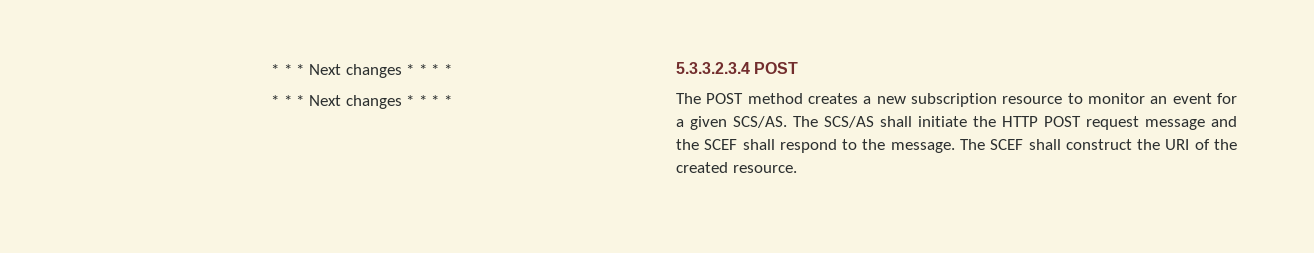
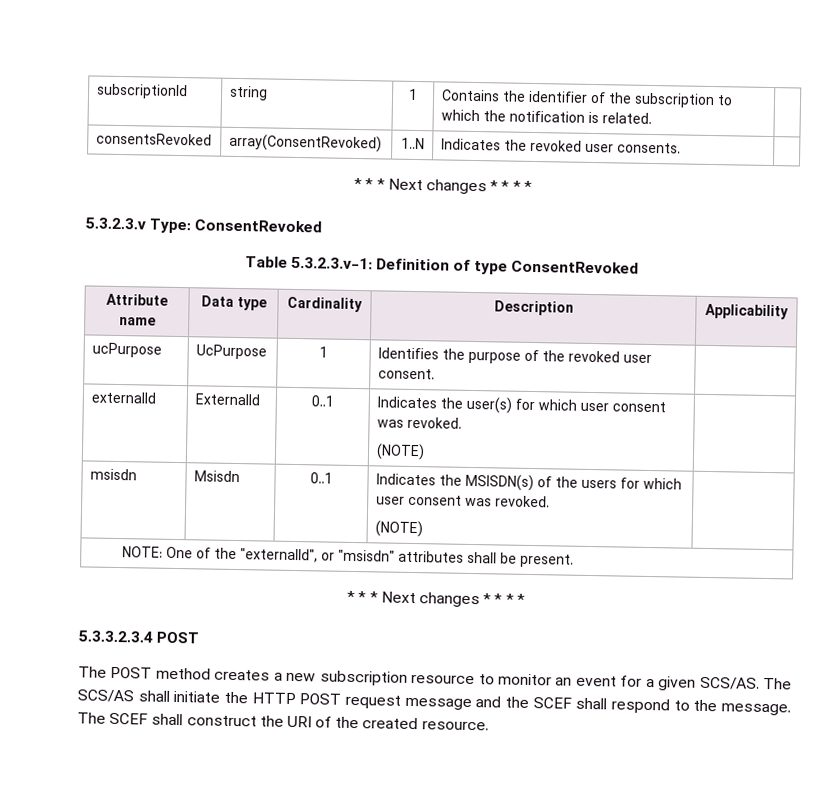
[271,64,452,78] * * * Next changes * * * * -> [95,83,188,100] [228,85,268,101] [408,88,418,101] [440,89,733,109] [440,109,652,124] [95,132,212,146] [228,133,382,153] [400,137,425,150] [440,138,681,154] [354,177,532,195] [85,217,323,234] [244,256,640,275] [106,293,168,306] [118,316,156,326] [200,295,267,311] [287,296,363,313] [493,300,574,316] [705,303,789,320] [91,342,162,358] [195,344,267,360] [319,346,328,358] [377,347,652,364] [377,368,435,380] [90,391,156,404] [194,393,260,406] [311,395,334,407] [376,396,666,414] [376,416,462,429] [375,443,425,461] [89,468,137,481] [193,470,240,483] [310,472,333,484] [375,473,682,492] [375,494,550,508] [374,520,423,538] [121,546,574,568] subscriptionId | string | 1 | Contains the identifier of the subscription to which the notification is related. | // consentsRevoked | array(ConsentRevoked) | 1..N | Indicates the revoked user consents. | // * * * Next changes * * * * // 5.3.2.3.v Type: ConsentRevoked // Table 5.3.2.3.v-1: Definition of type ConsentRevoked // Attribute name | Data type | Cardinality | Description | Applicability // ucPurpose | UcPurpose | 1 | Identifies the purpose of the revoked user consent. | // externalId | ExternalId | 0..1 | Indicates the user(s) for which user consent was revoked. // (NOTE) | // msisdn | Msisdn | 0..1 | Indicates the MSISDN(s) of the users for which user consent was revoked. // (NOTE) | // NOTE: One of the "externalId", or "msisdn" attributes shall be present.

